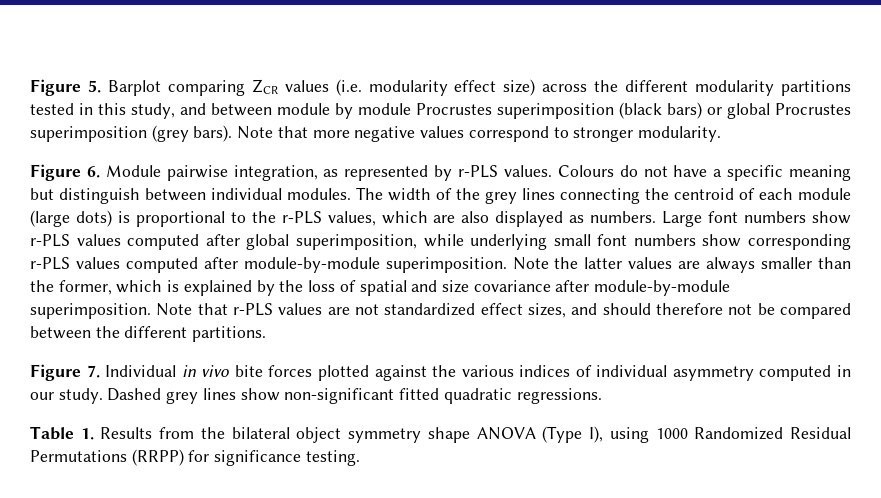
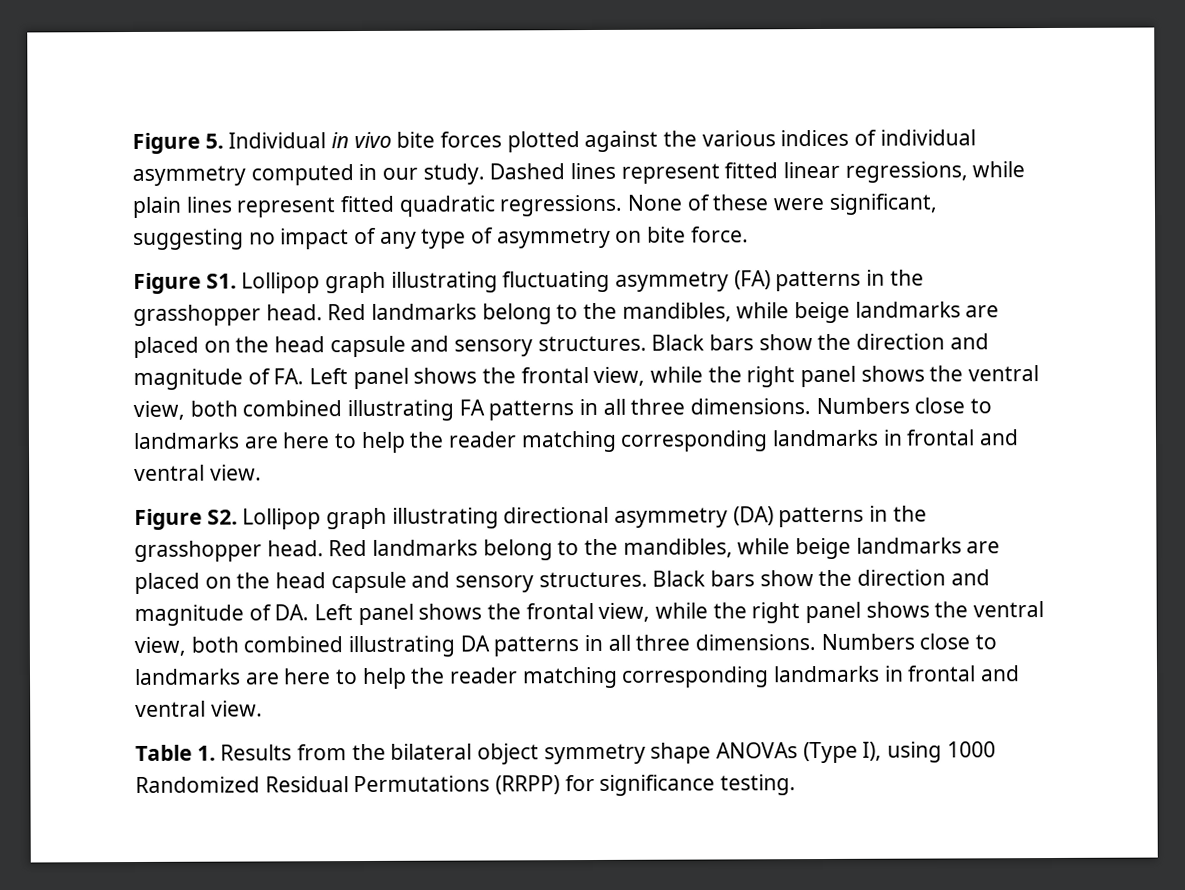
[107,79,852,96] [30,102,851,119] [30,125,721,142] [30,164,851,181] [30,187,851,204] [30,210,852,227] [30,234,852,250] [30,257,851,273] [30,280,731,296] [30,303,852,319] [30,326,267,342] [30,364,100,381] Barplot comparing ZCR values (i.e. modularity effect size) across the different modularity partitions tested in this study, and between module by module Procrustes superimposition (black bars) or global Procrustes superimposition (grey bars). Note that more negative values correspond to stronger modularity. // Figure 6. Module pairwise integration, as represented by r-PLS values. Colours do not have a specific meaning but distinguish between individual modules. The width of the grey lines connecting the centroid of each module (large dots) is proportional to the r-PLS values, which are also displayed as numbers. Large font numbers show r-PLS values computed after global superimposition, while underlying small font numbers show corresponding r-PLS values computed after module-by-module superimposition. Note the latter values are always smaller than the former, which is explained by the loss of spatial and size covariance after module-by-module superimposition. Note that r-PLS values are not standardized effect sizes, and should therefore not be compared between the different partitions. // Figure 7. -> (224, 141) none
[166,388,602,404] grey lines show non-significant fitted quadratic regressions. -> [570,161,1026,184] [132,193,937,219] [133,226,749,251] [133,269,924,295] [133,301,1000,327] [133,333,989,359] [133,365,1040,391] [133,397,993,422] [133,429,1020,454] [134,464,262,482] [134,505,927,530] [134,537,1001,562] [134,569,990,594] [134,601,1045,626] [134,633,998,658] [134,665,1021,690] [135,700,263,717] lines represent fitted linear regressions, while plain lines represent fitted quadratic regressions. None of these were significant, suggesting no impact of any type of asymmetry on bite force. // Figure S1. Lollipop graph illustrating fluctuating asymmetry (FA) patterns in the grasshopper head. Red landmarks belong to the mandibles, while beige landmarks are placed on the head capsule and sensory structures. Black bars show the direction and magnitude of FA. Left panel shows the frontal view, while the right panel shows the ventral view, both combined illustrating FA patterns in all three dimensions. Numbers close to landmarks are here to help the reader matching corresponding landmarks in frontal and ventral view. // Figure S2. Lollipop graph illustrating directional asymmetry (DA) patterns in the grasshopper head. Red landmarks belong to the mandibles, while beige landmarks are placed on the head capsule and sensory structures. Black bars show the direction and magnitude of DA. Left panel shows the frontal view, while the right panel shows the ventral view, both combined illustrating DA patterns in all three dimensions. Numbers close to landmarks are here to help the reader matching corresponding landmarks in frontal and ventral view.
[476,427,536,440] ANOVA -> [716,742,799,759] ANOVAs

